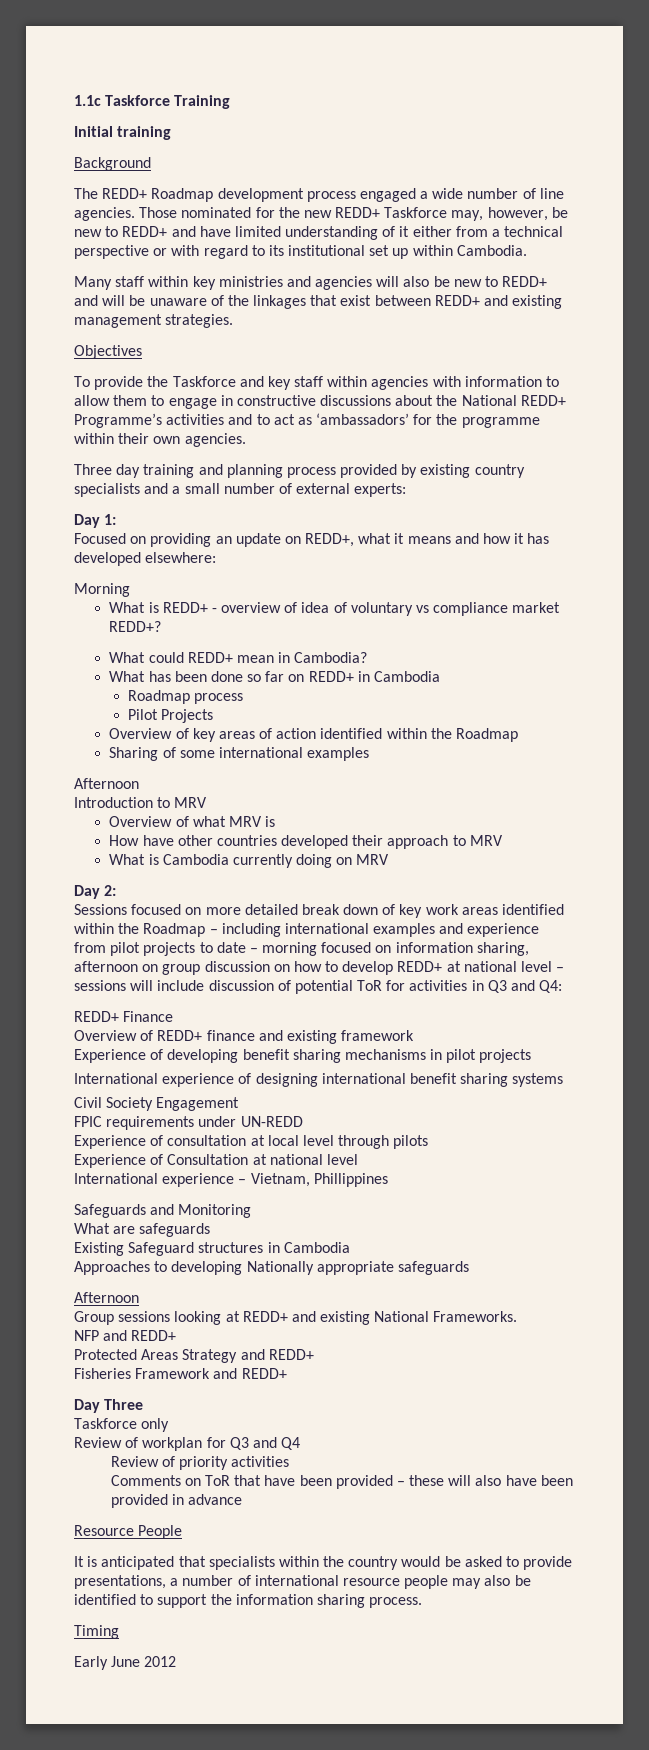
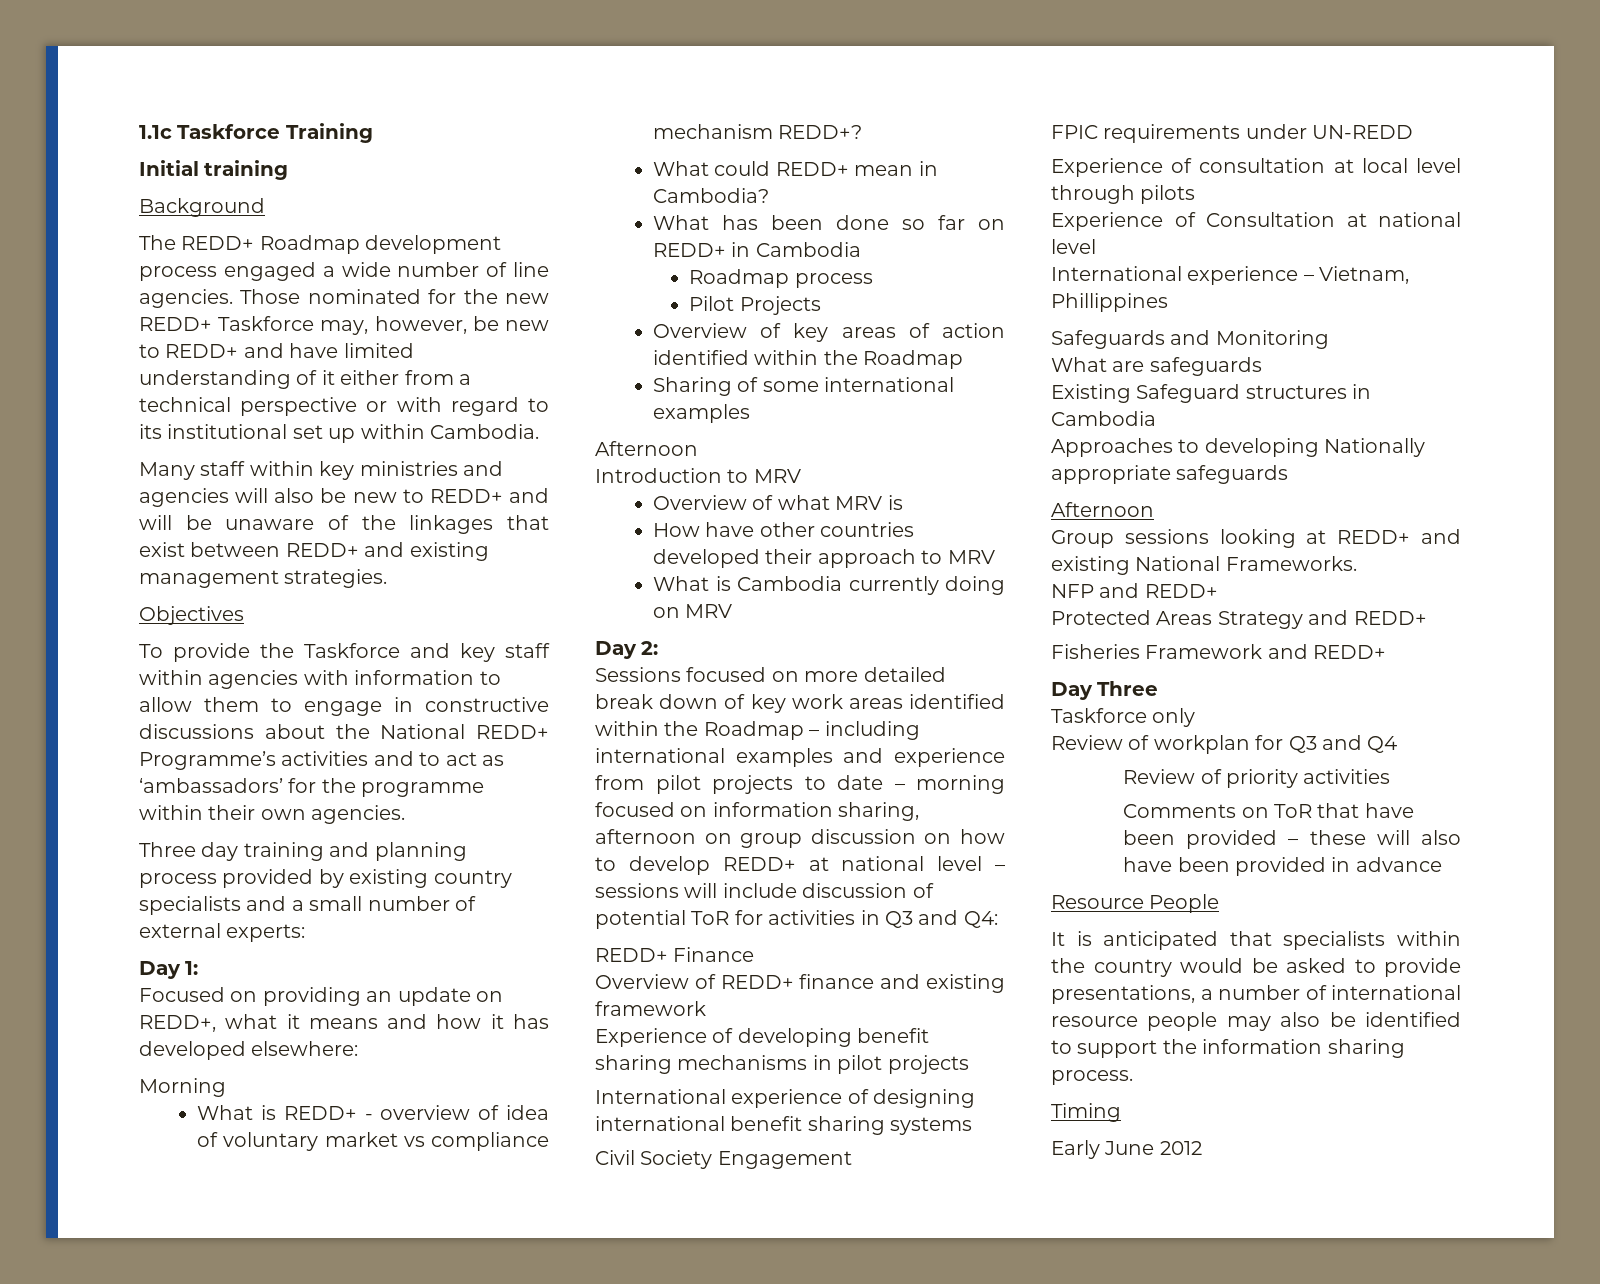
(413, 609) none -> [324,1132,398,1147] market
[512,602,561,613] market -> [653,124,774,139] mechanism

